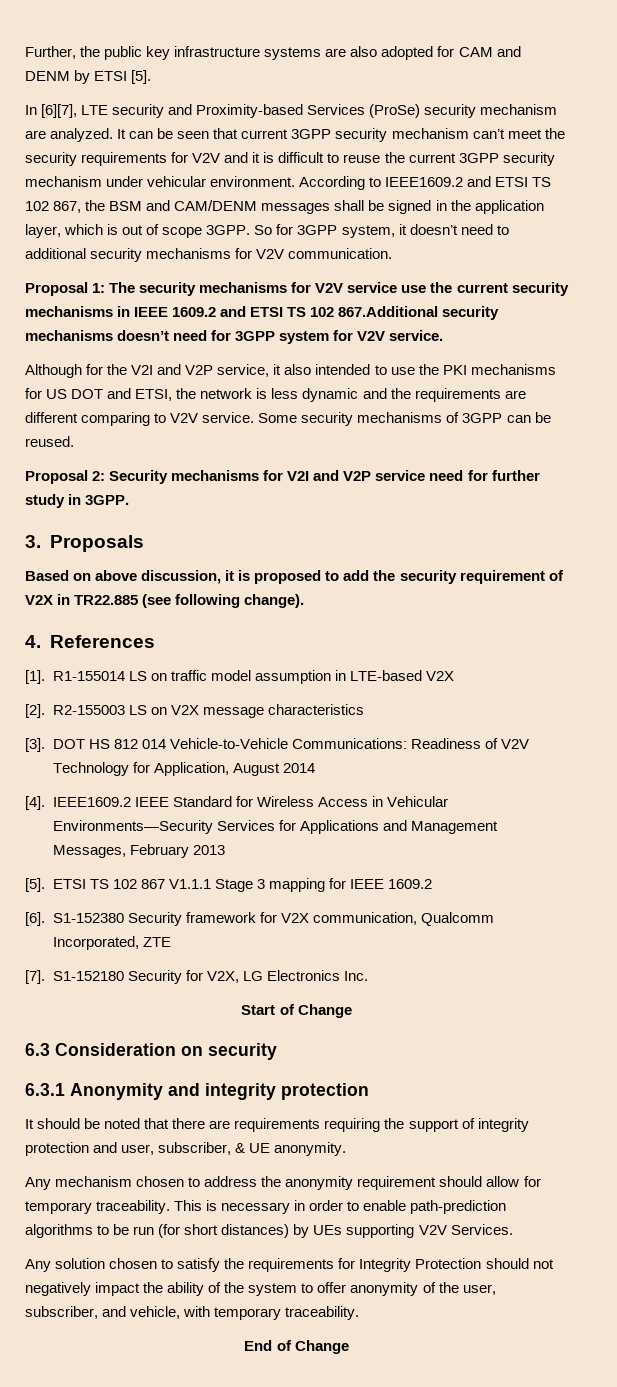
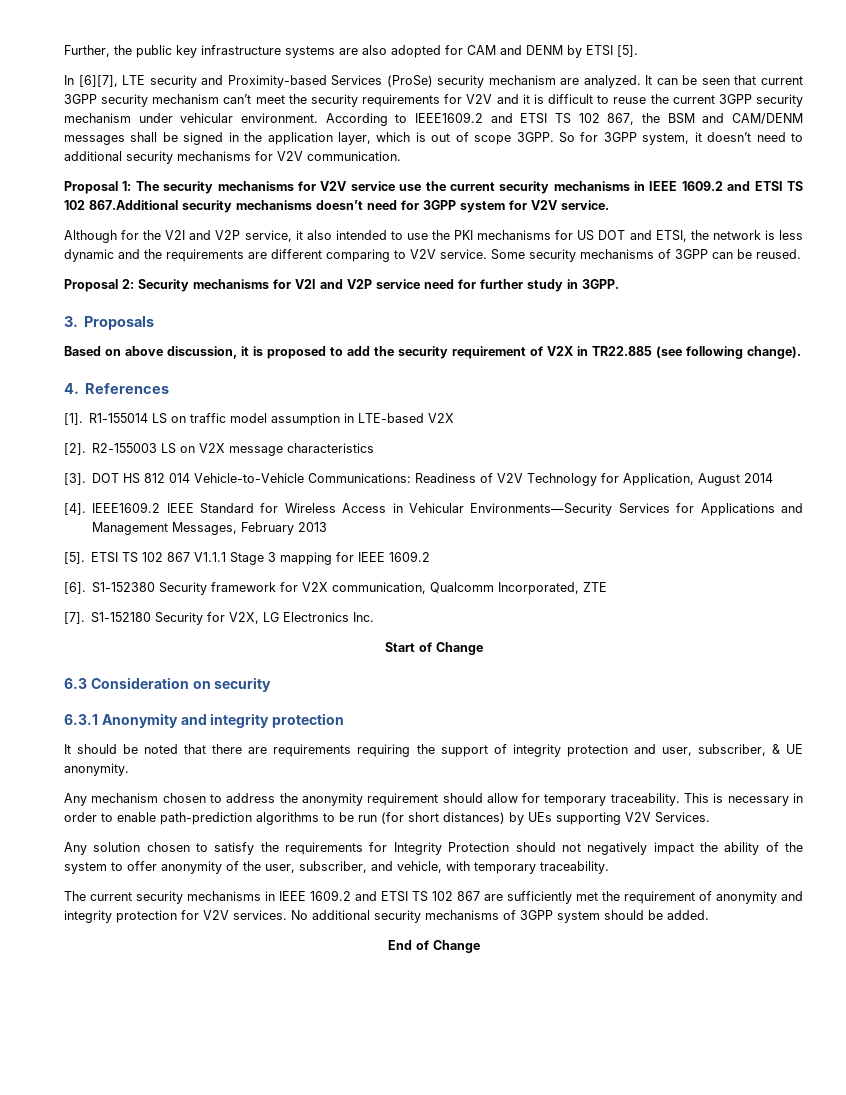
(360, 1313) none -> [64,890,803,904] [64,910,709,923] // The current security mechanisms in IEEE 1609.2 and ETSI TS 102 867 are sufficiently met the requirement of anonymity and integrity protection for V2V services. No additional security mechanisms of 3GPP system should be added.

